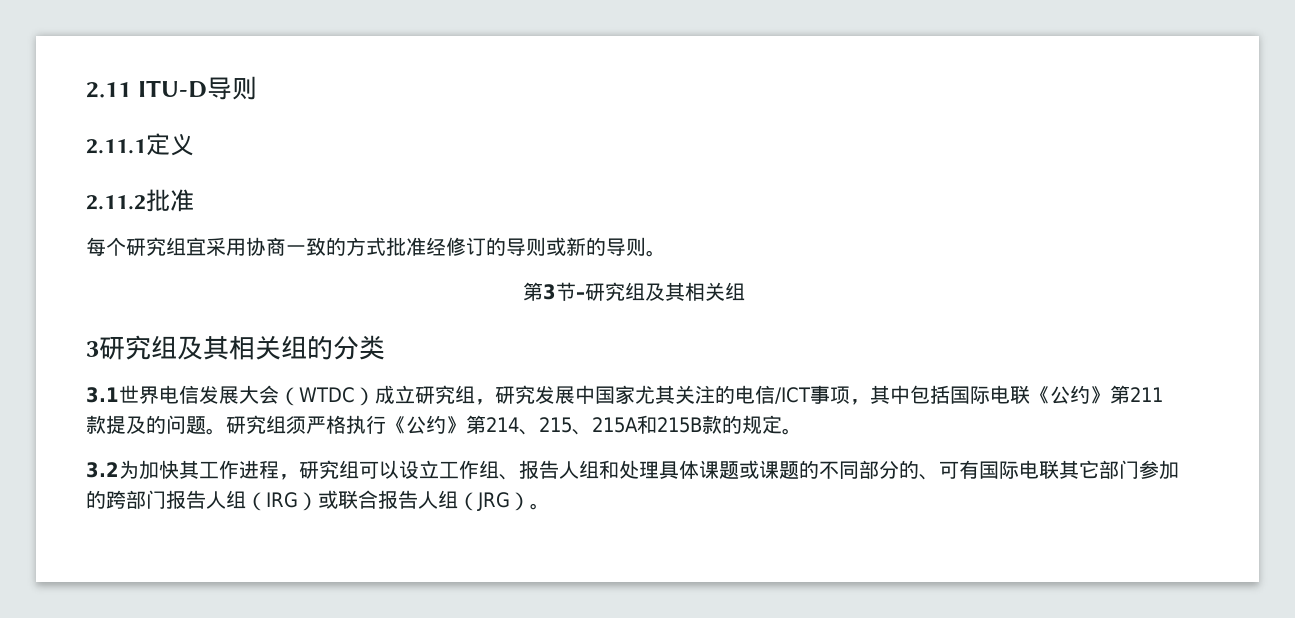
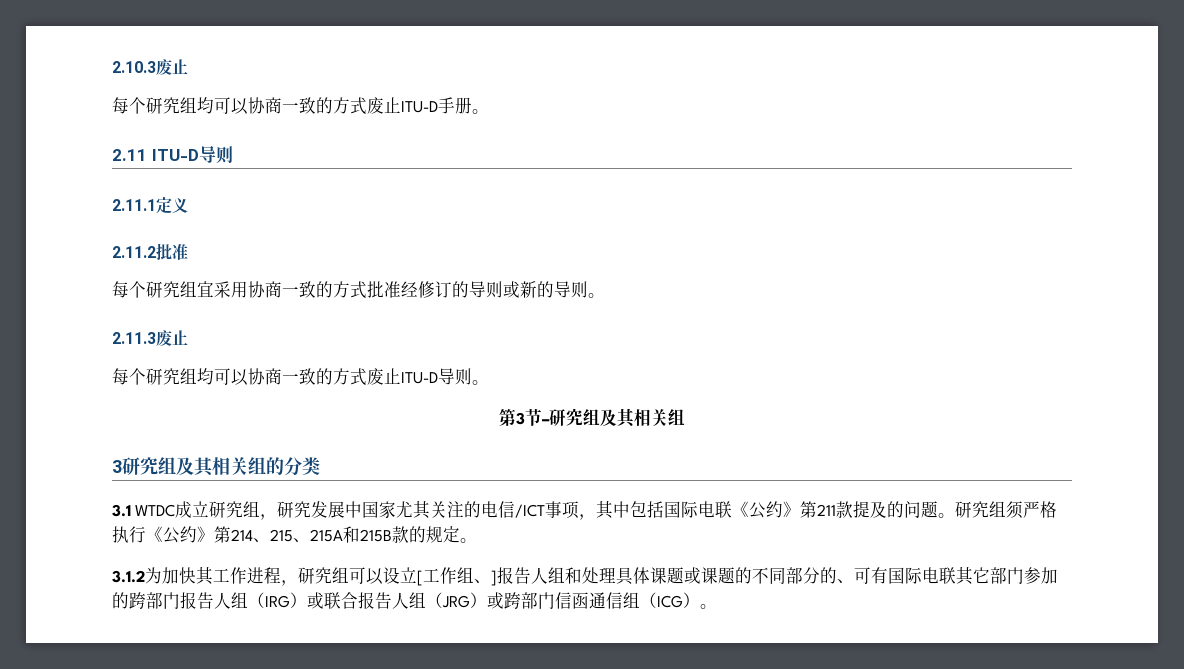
(86, 90) none -> [112,59,188,76] [112,97,489,115] 2.10.3废止 // 每个研究组均可以协商一致的方式废止ITU-D手册。 //
(666, 253) none -> [112,330,188,347] [112,368,489,386] // 2.11.3废止 // 每个研究组均可以协商一致的方式废止ITU-D导则。
[119,385,375,406] 世界电信发展大会（WTDC） -> [135,504,176,517] WTDC
[86,462,119,478] 3.2 -> [112,570,145,583] 3.1.2
(439, 469) none -> [417,570,423,586] [
(519, 477) none -> [491,570,497,586] ]
(530, 501) none -> [487,592,700,609] 或跨部门信函通信组（ICG）

